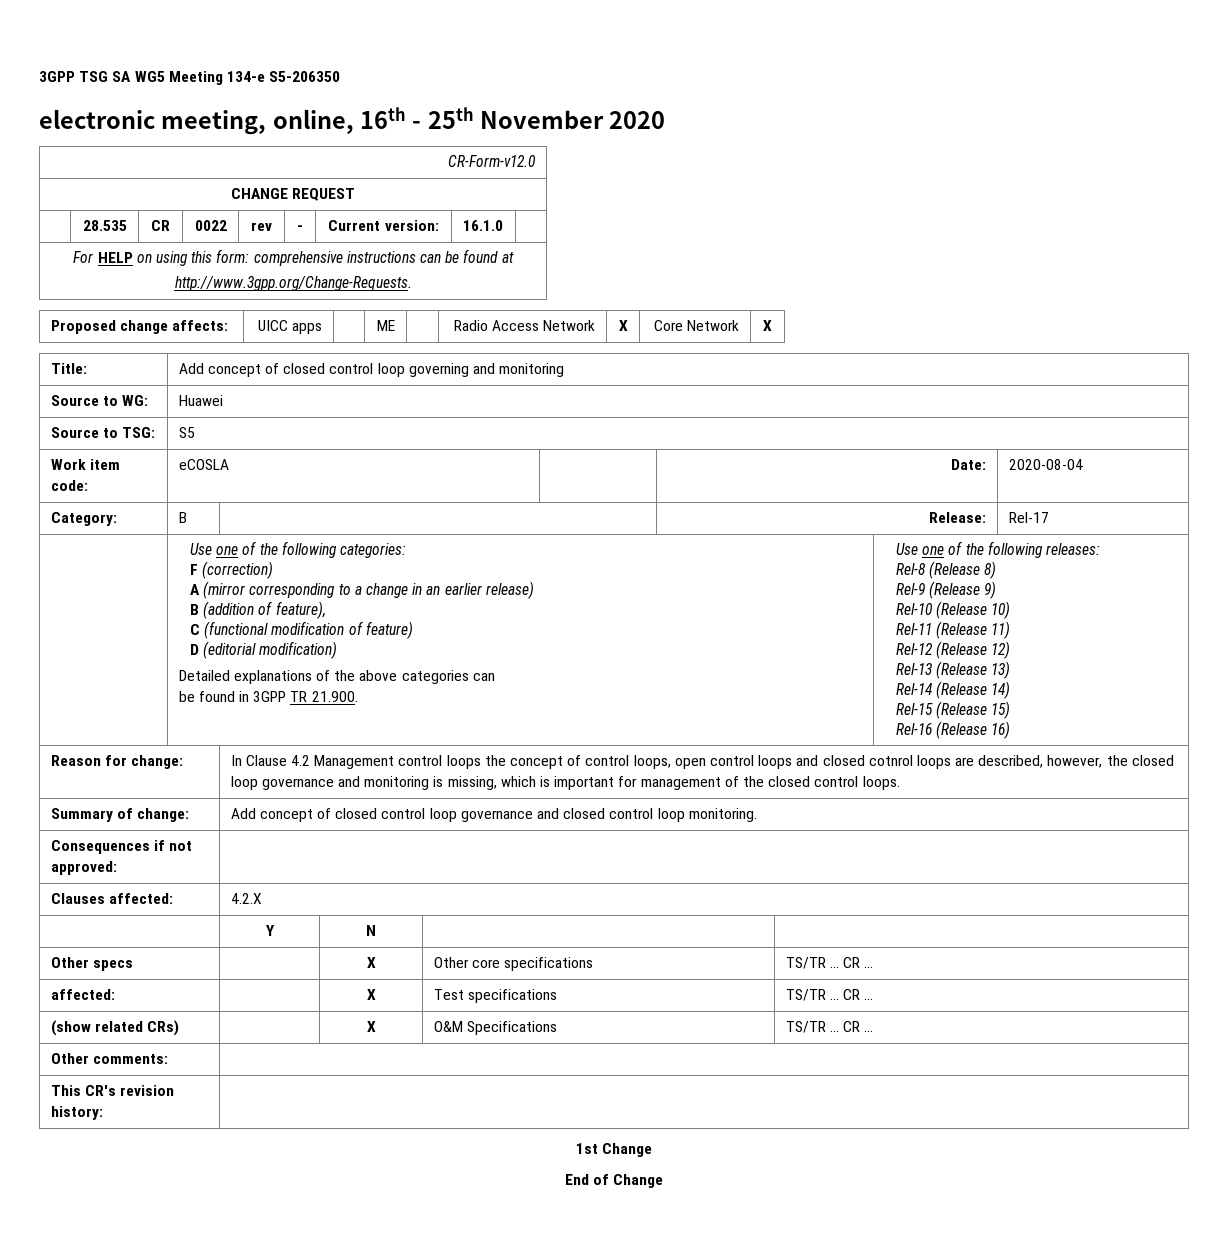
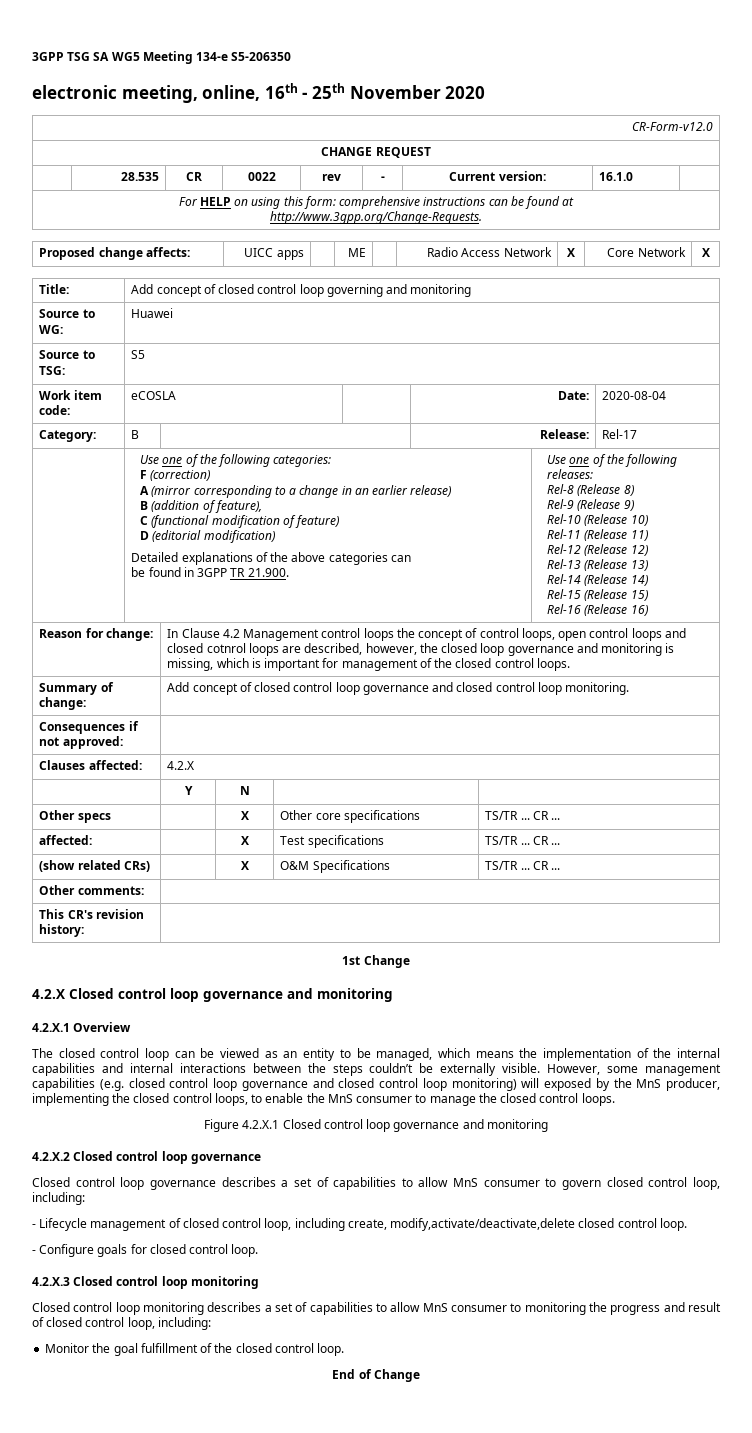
(653, 1150) none -> [32,988,393,1002] [32,1022,132,1032] [32,1048,720,1061] [32,1063,721,1076] [32,1078,720,1091] [32,1093,615,1106] [204,1119,548,1132] [32,1151,261,1164] [32,1177,720,1190] [32,1192,85,1205] [32,1218,687,1231] [32,1244,259,1257] [32,1276,259,1289] [32,1302,721,1315] [32,1317,211,1330] [45,1343,345,1356] // 4.2.X Closed control loop governance and monitoring // 4.2.X.1 Overview // The closed control loop can be viewed as an entity to be managed, which means the implementation of the internal capabilities and internal interactions between the steps couldn’t be externally visible. However, some management capabilities (e.g. closed control loop governance and closed control loop monitoring) will exposed by the MnS producer, implementing the closed control loops, to enable the MnS consumer to manage the closed control loops. // Figure 4.2.X.1 Closed control loop governance and monitoring // 4.2.X.2 Closed control loop governance // Closed control loop governance describes a set of capabilities to allow MnS consumer to govern closed control loop, including: // - Lifecycle management of closed control loop, including create, modify,activate/deactivate,delete closed control loop. // - Configure goals for closed control loop. // 4.2.X.3 Closed control loop monitoring // Closed control loop monitoring describes a set of capabilities to allow MnS consumer to monitoring the progress and result of closed control loop, including: // Monitor the goal fulfillment of the closed control loop.

